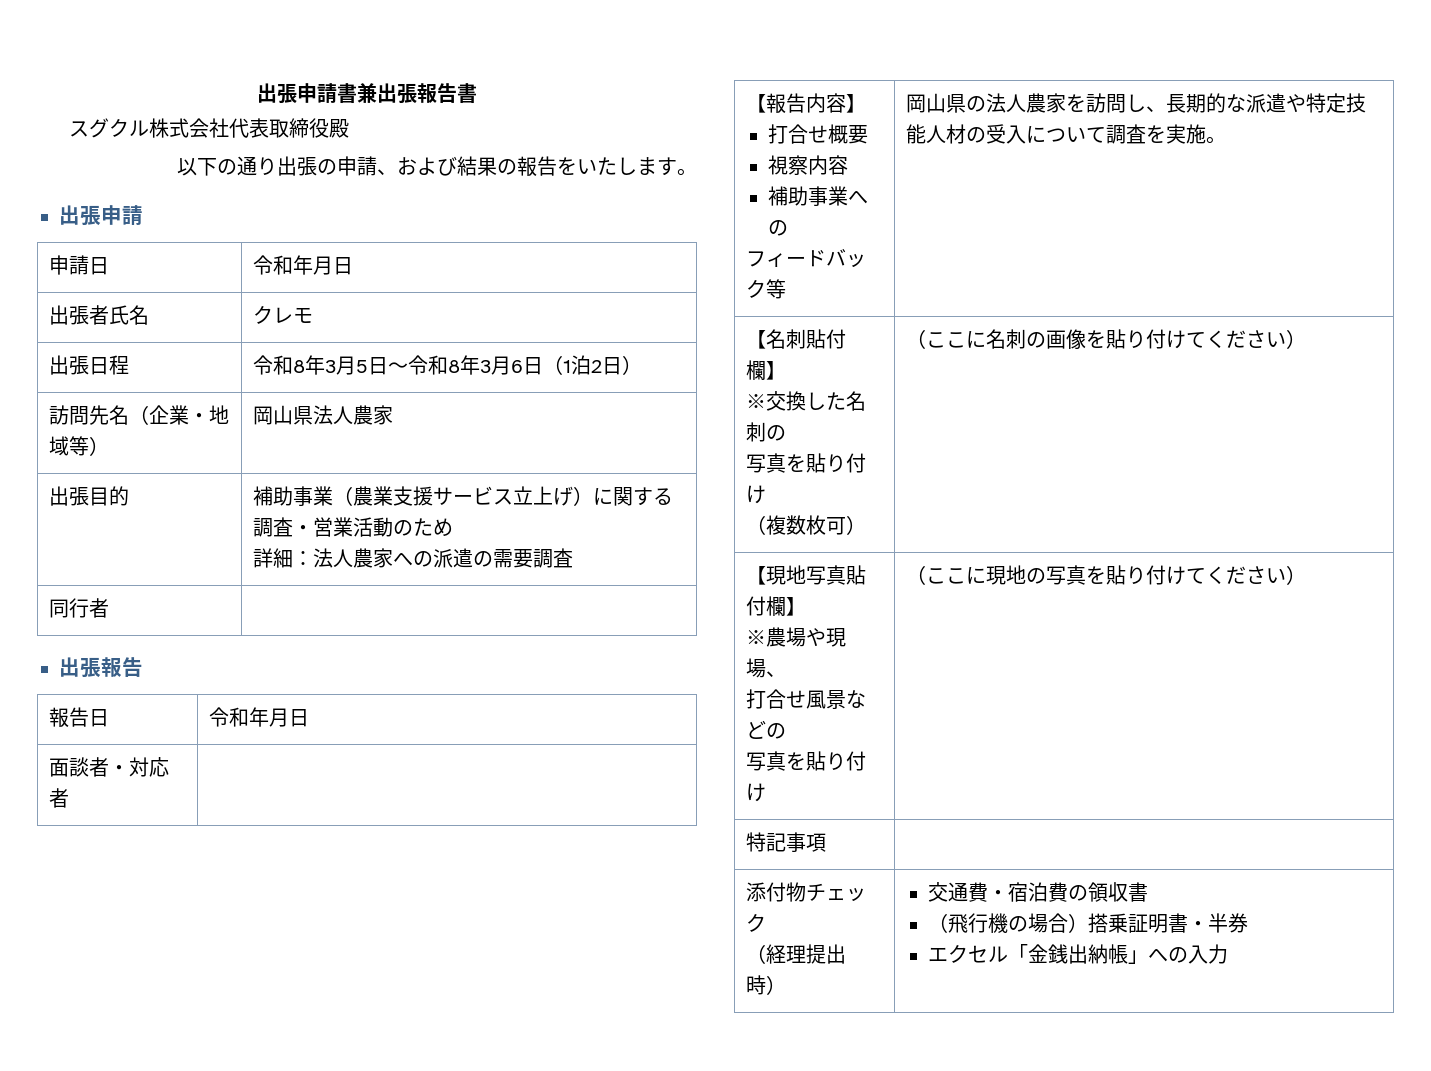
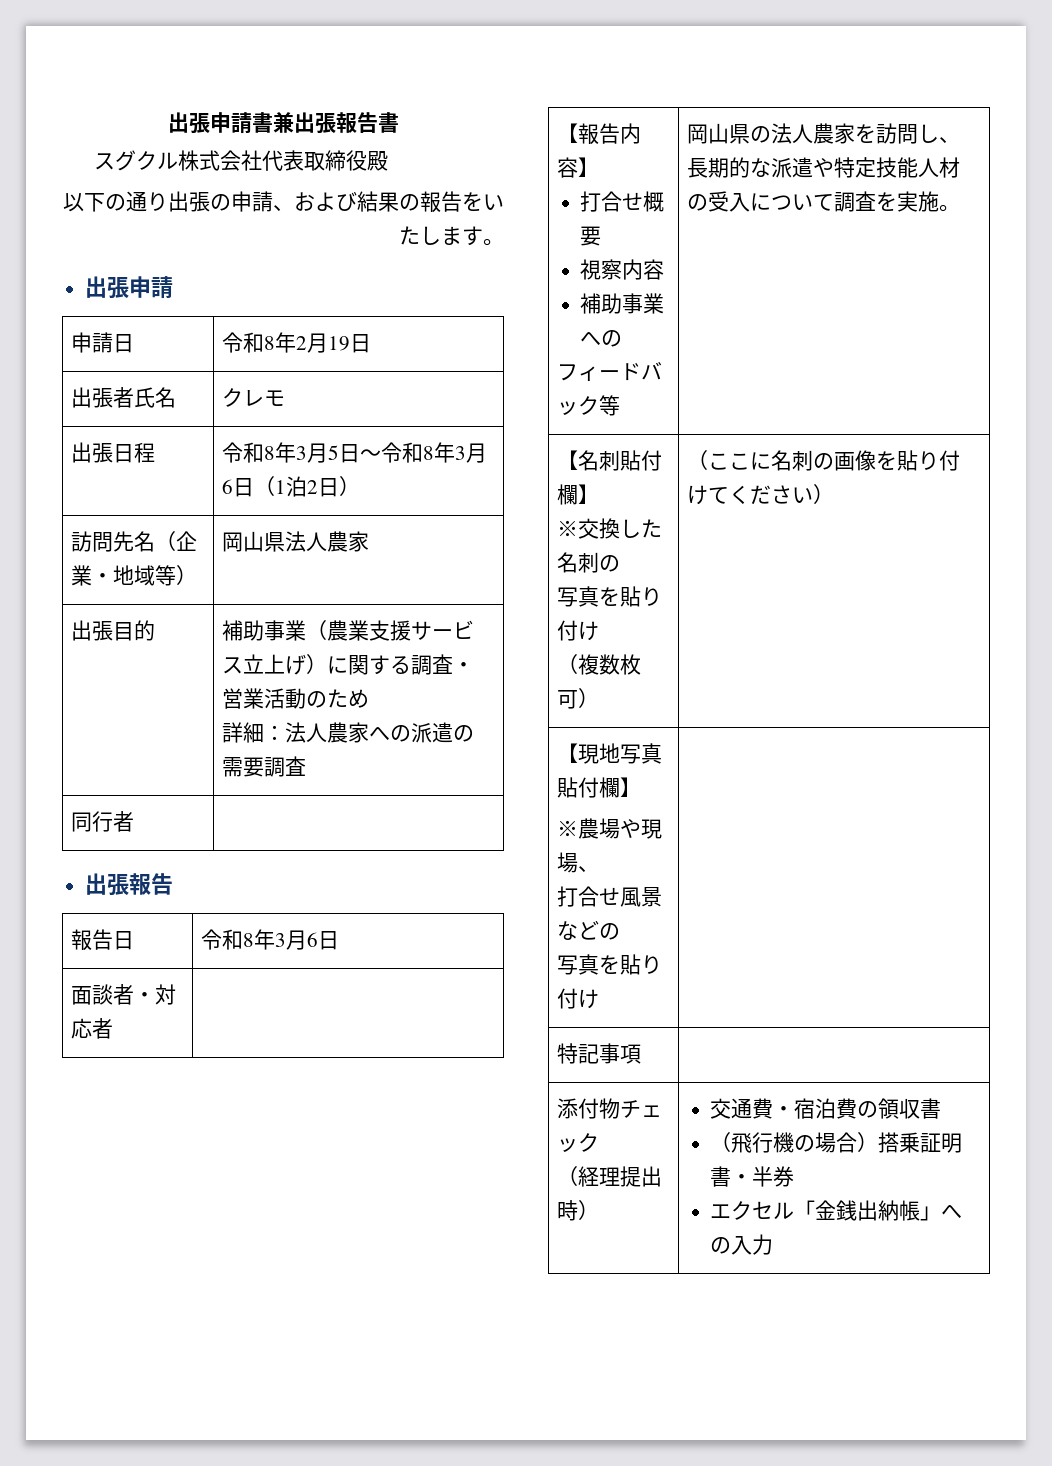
[292,255,333,275] 年月 -> [264,332,351,353] 8年2月19
[248,707,289,727] 年月 -> [243,929,319,950] 8年3月6
[905,565,1306,585] （ここに現地の写真を貼り付けてください） -> (600, 999) none

